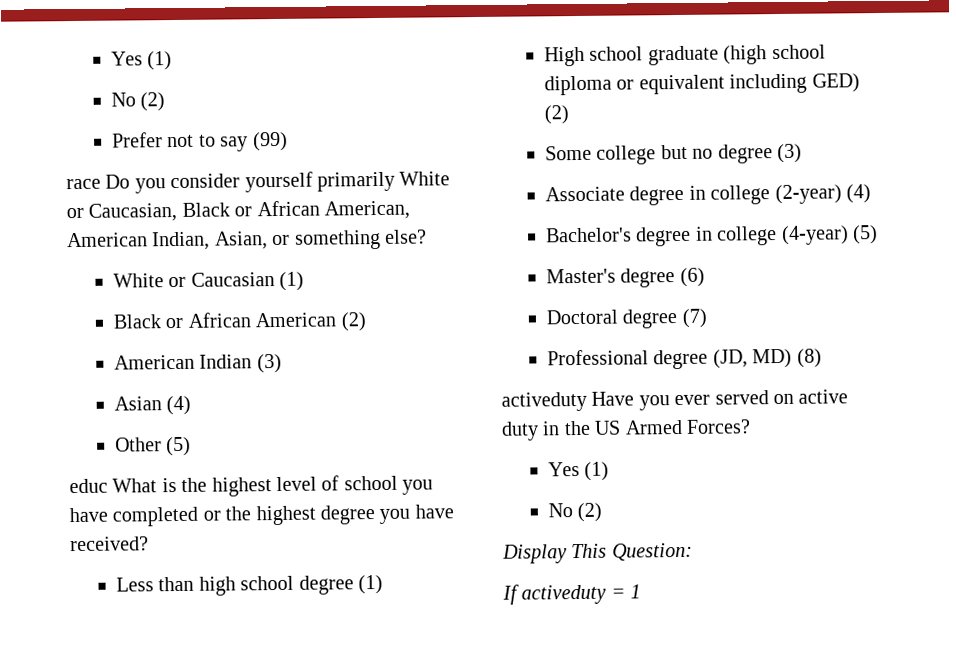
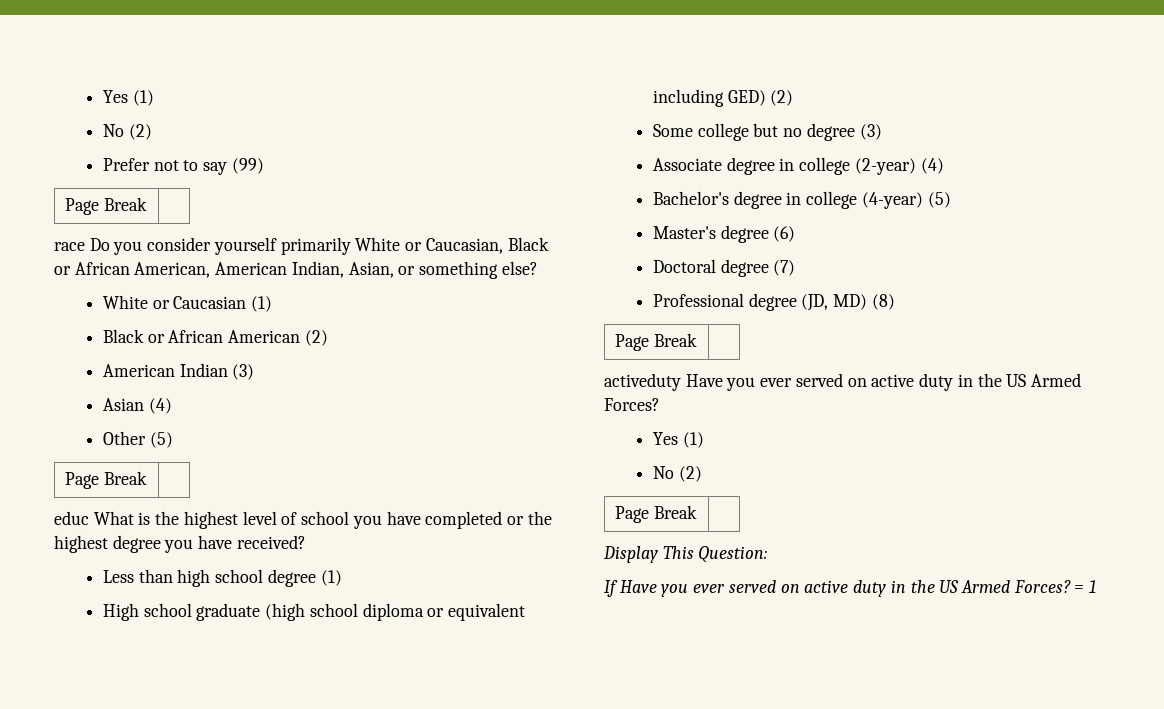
(288, 141) none -> [64,197,147,215] // Page Break |
(192, 446) none -> [64,471,147,489] // Page Break |
(822, 358) none -> [614,333,697,351] // Page Break |
(603, 512) none -> [614,505,697,523] // Page Break |
[521,584,607,605] activeduty -> [619,580,1071,597] Have you ever served on active duty in the US Armed Forces?

